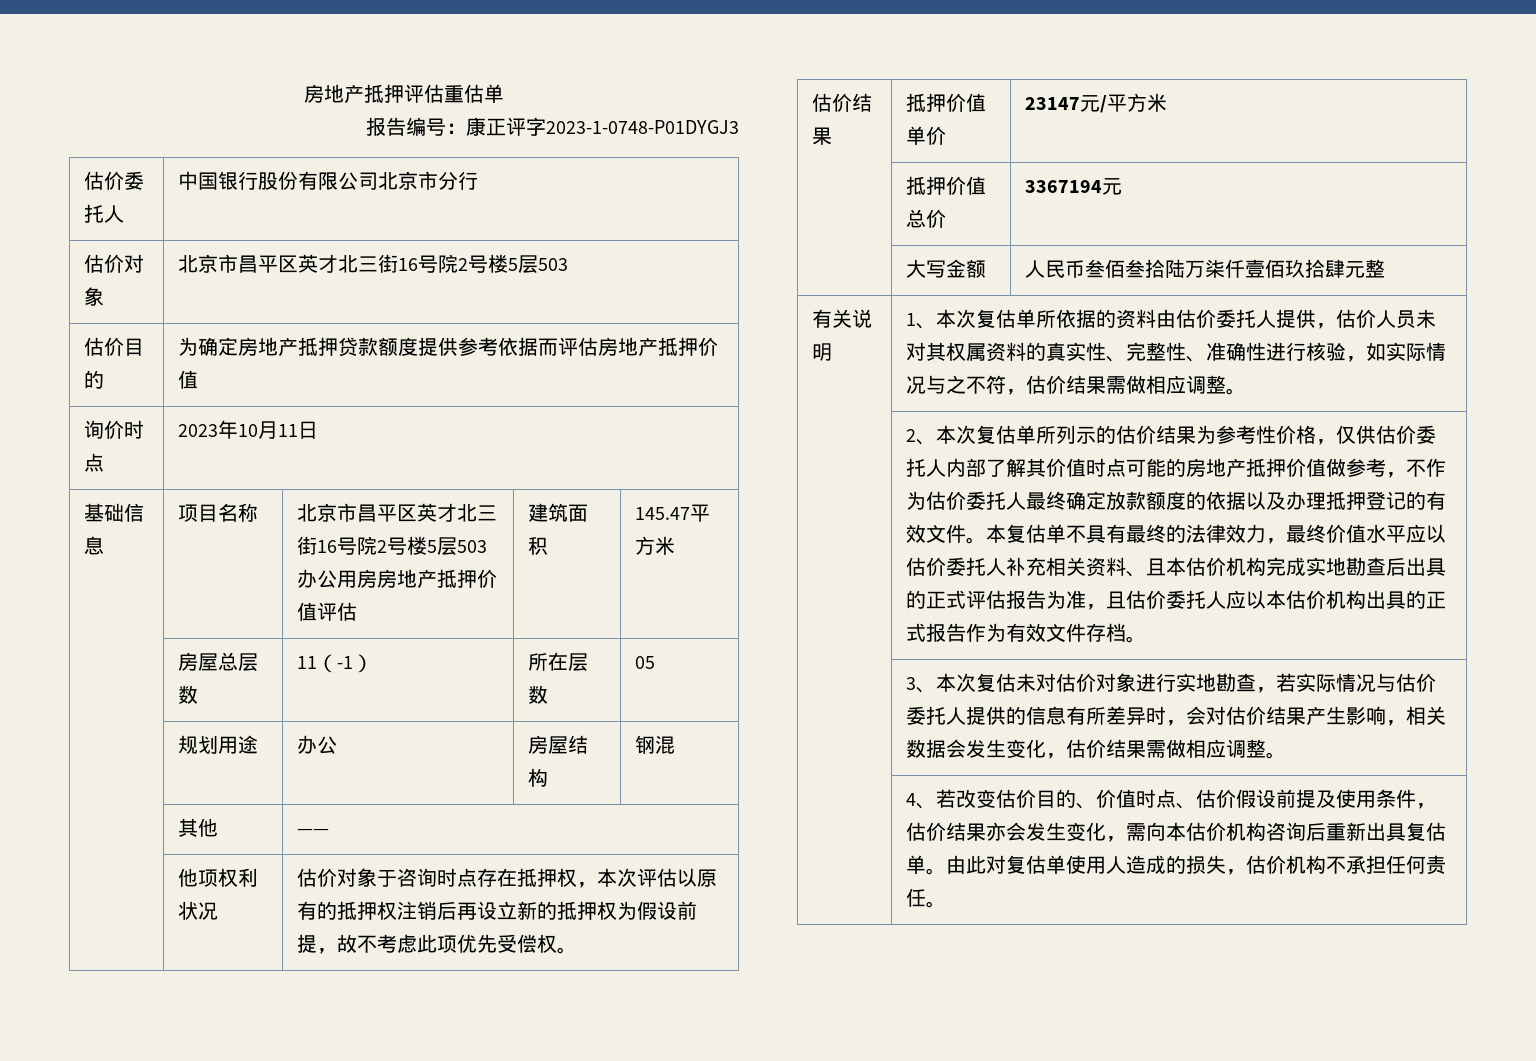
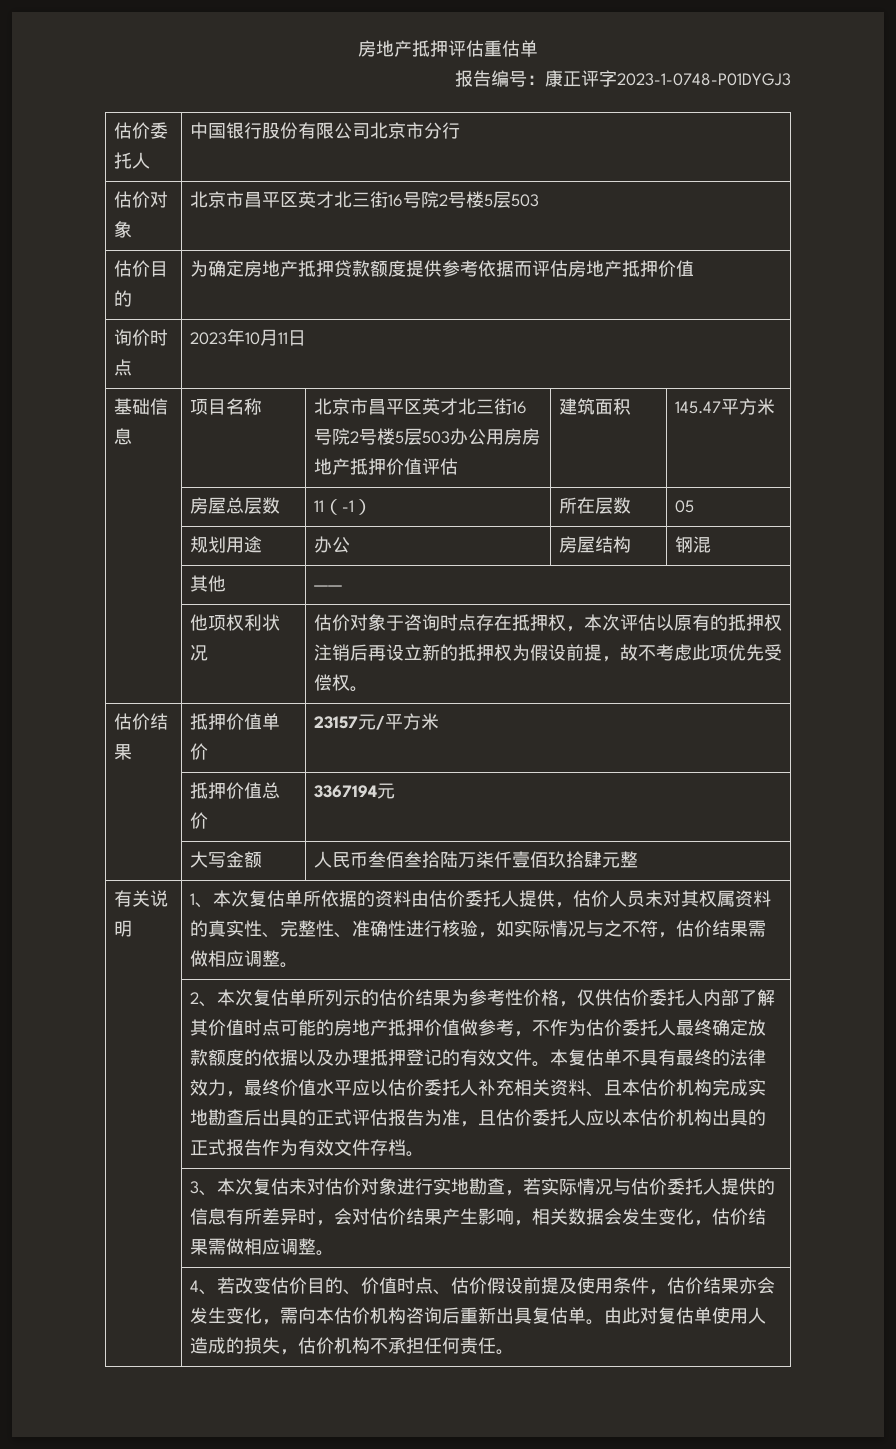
[1024,97,1080,110] 23147 -> [313,716,358,729] 23157

